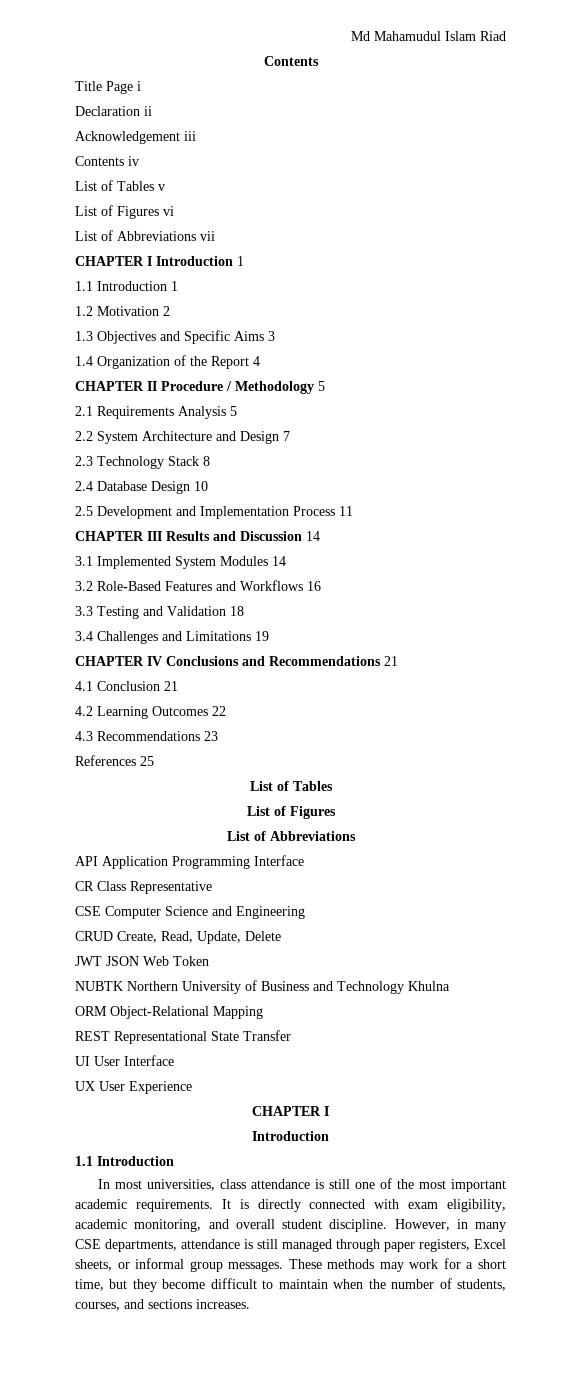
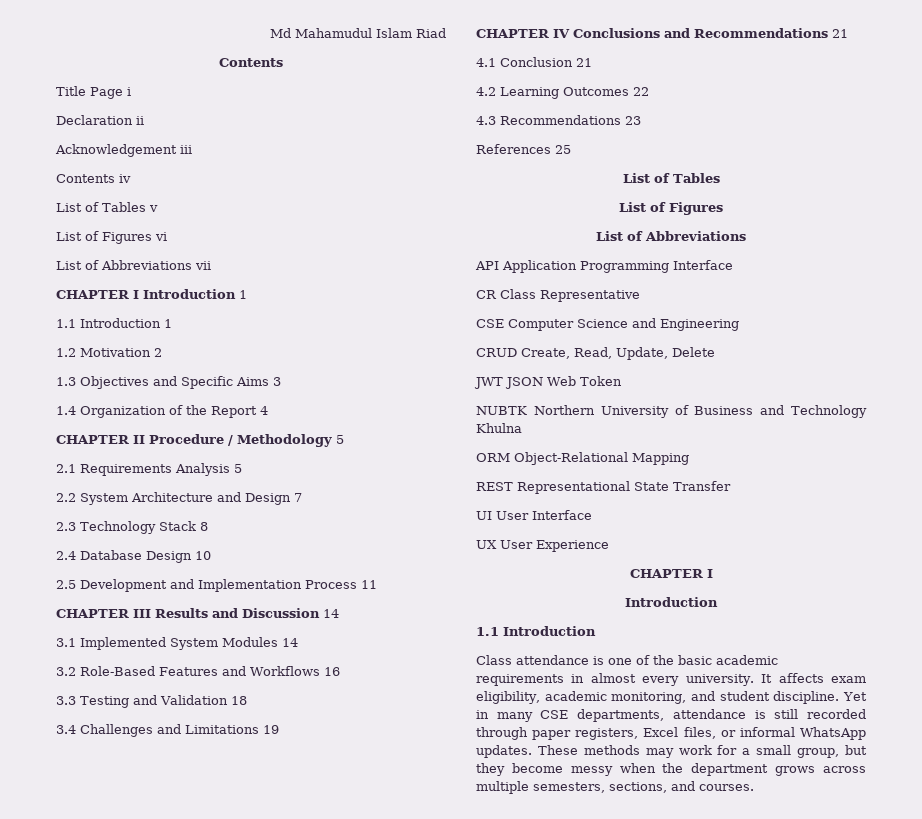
[98,1179,351,1191] In most universities, class attendance is still -> [476,655,604,665] Class attendance is
[419,1179,507,1192] [75,1199,400,1212] most important academic requirements. It is directly connected with -> [678,655,778,665] [476,673,824,686] basic academic requirements in almost every university. It affects
[235,1219,275,1229] overall -> (715, 696) none
[394,1219,450,1231] However, -> [843,692,868,701] Yet
[282,1239,332,1252] managed -> [807,709,866,719] recorded
[75,1259,112,1271] sheets, -> [683,727,716,739] files,
[189,1261,284,1272] group messages. -> [800,727,866,740] [476,745,532,758] WhatsApp updates.
[478,1259,507,1269] [75,1279,104,1291] short time, -> [756,745,840,758] small group,
[210,1278,506,1291] [75,1299,250,1311] difficult to maintain when the number of students, courses, and sections increases. -> [570,763,866,776] [476,781,754,794] messy when the department grows across multiple semesters, sections, and courses.

